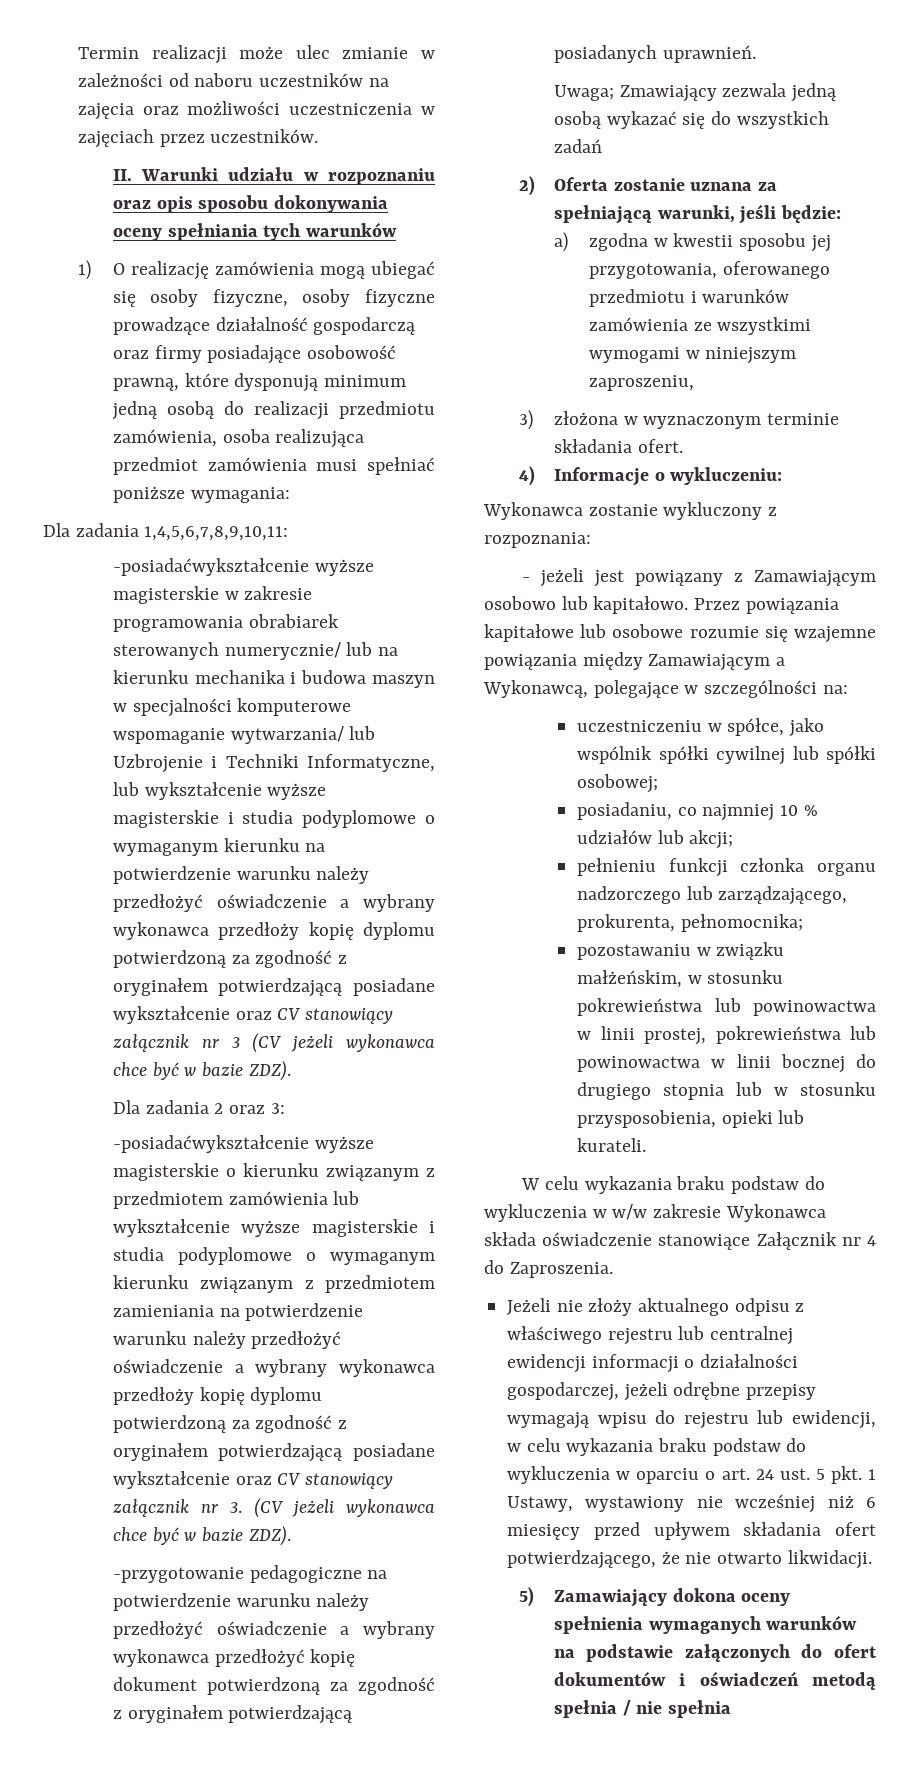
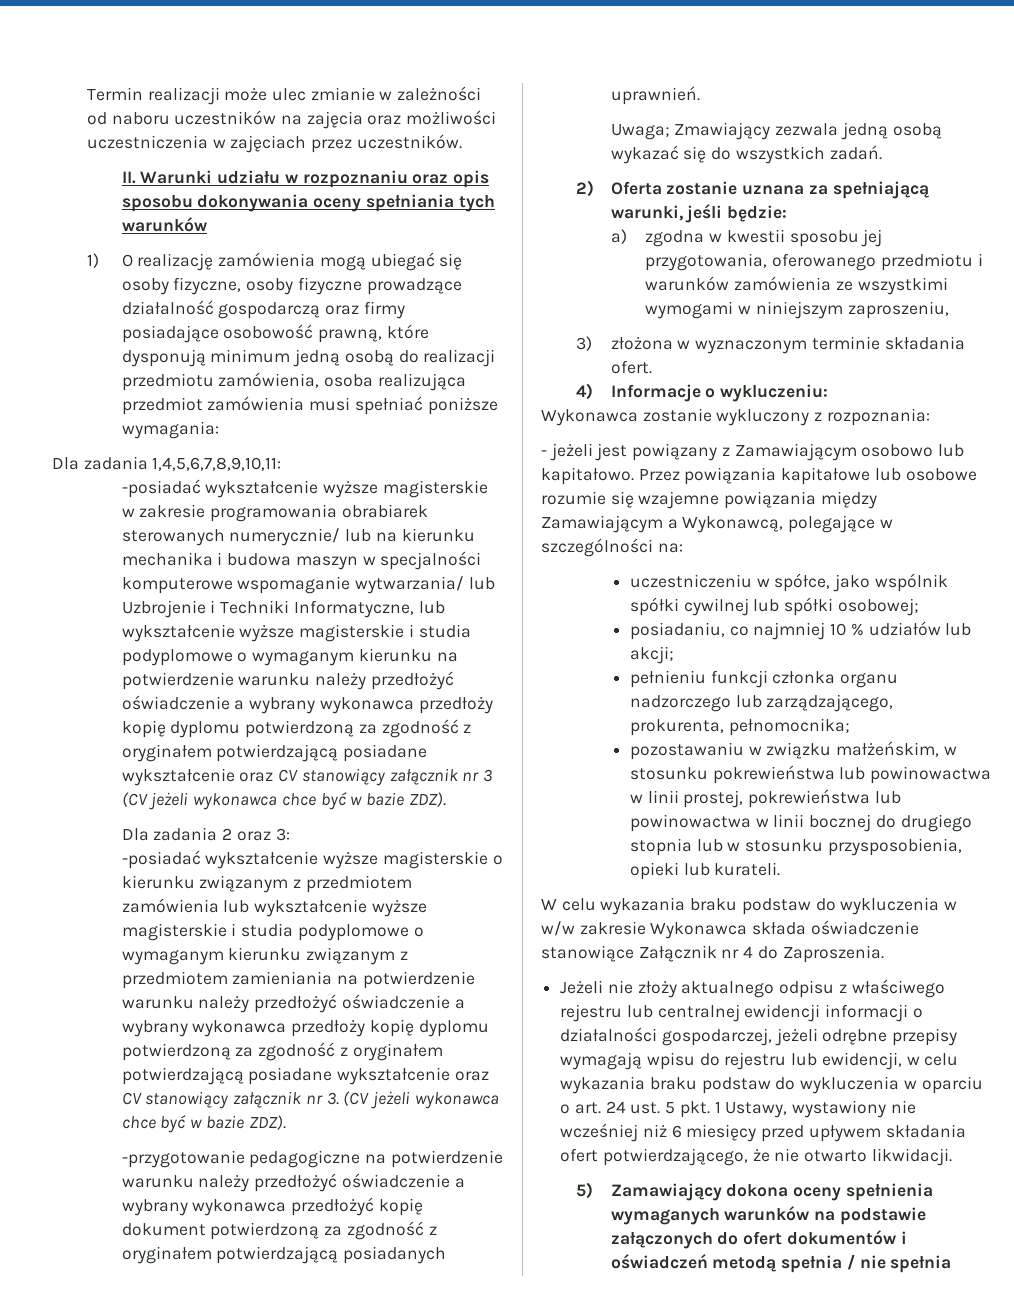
[112,558,309,576] -posiadaćwykształcenie -> [121,479,319,498] -posiadać wykształcenie
[112,1135,309,1153] -posiadaćwykształcenie -> [121,850,319,869] -posiadać wykształcenie
[553,139,602,153] zadań -> [829,145,882,160] zadań.

